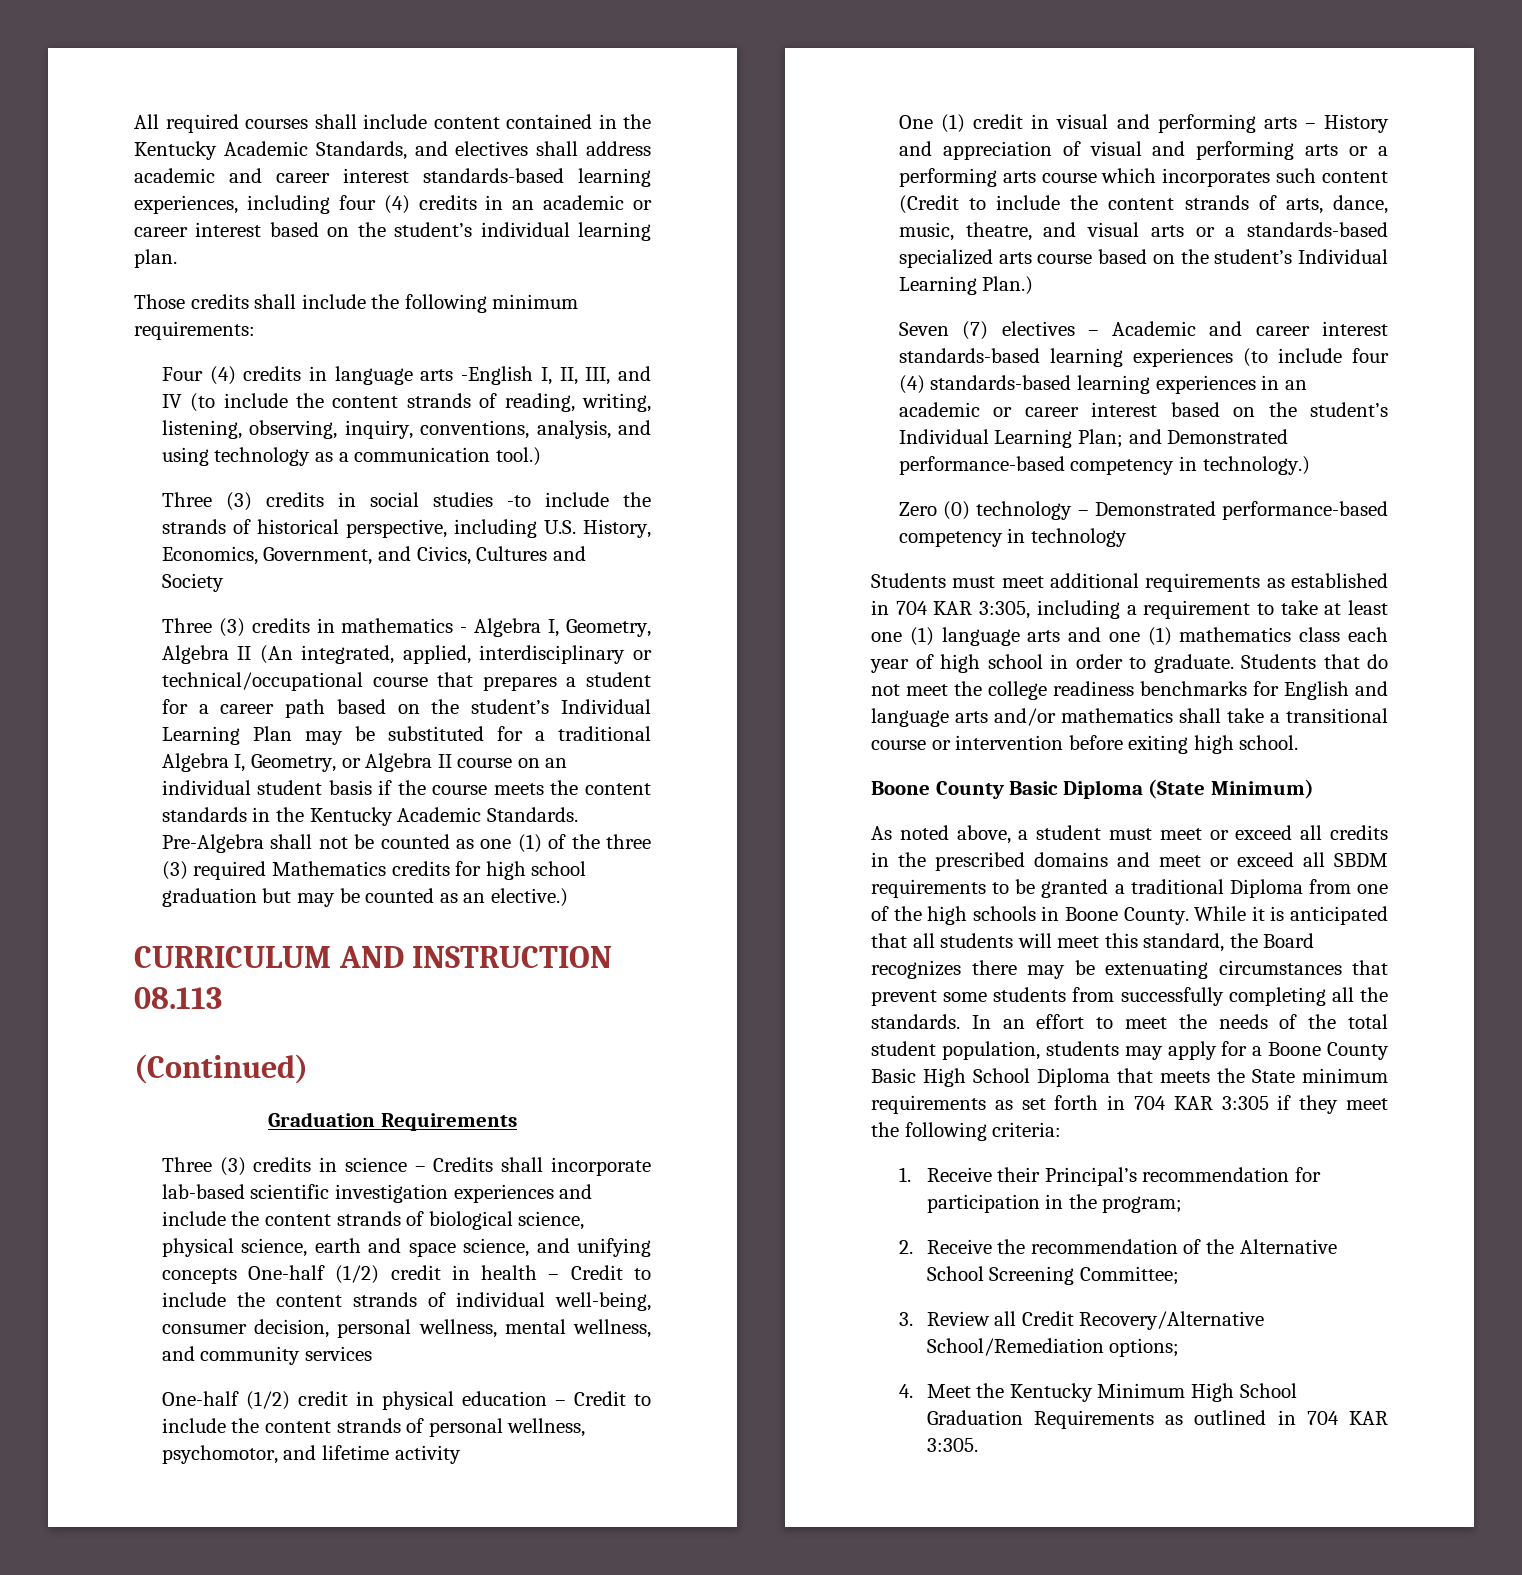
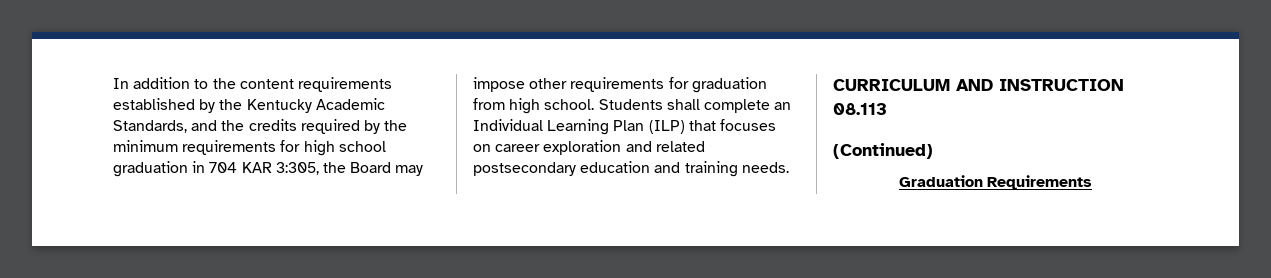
[134,114,617,133] All required courses shall include content contained in -> [113,77,392,92] [113,98,216,113] In addition to the content requirements established by
[455,141,651,156] [134,168,651,187] [134,195,652,214] [134,222,651,241] [134,249,177,268] [134,294,579,313] [134,321,255,340] [161,366,651,385] [161,393,651,412] [161,420,652,439] [161,447,541,466] [161,492,651,511] [161,519,651,538] [161,546,586,565] [161,573,224,592] [161,618,651,637] [161,645,652,664] [161,672,651,691] [161,699,651,718] [161,726,651,745] [161,753,568,772] [161,780,651,795] [161,807,578,826] [161,834,652,853] [161,861,587,880] [161,888,568,907] electives shall address academic and career interest standards-based learning experiences, including four (4) credits in an academic or career interest based on the student’s individual learning plan. // Those credits shall include the following minimum requirements: // Four (4) credits in language arts -English I, II, III, and IV (to include the content strands of reading, writing, listening, observing, inquiry, conventions, analysis, and using technology as a communication tool.) // Three (3) credits in social studies -to include the strands of historical perspective, including U.S. History, Economics, Government, and Civics, Cultures and Society // Three (3) credits in mathematics - Algebra I, Geometry, Algebra II (An integrated, applied, interdisciplinary or technical/occupational course that prepares a student for a career path based on the student’s Individual Learning Plan may be substituted for a traditional Algebra I, Geometry, or Algebra II course on an individual student basis if the course meets the content standards in the Kentucky Academic Standards. Pre-Algebra shall not be counted as one (1) of the three (3) required Mathematics credits for high school graduation but may be counted as an elective.) -> [221,119,408,134] [113,140,386,156] [113,161,424,177] [473,77,767,93] [473,98,792,114] [473,119,776,135] [473,140,705,155] [473,161,789,177] the credits required by the minimum requirements for high school graduation in 704 KAR 3:305, the Board may impose other requirements for graduation from high school. Students shall complete an Individual Learning Plan (ILP) that focuses on career exploration and related postsecondary education and training needs.
[161,1157,651,1176] [161,1184,593,1203] [161,1211,585,1230] [161,1238,651,1257] [161,1265,651,1284] [161,1292,651,1311] [161,1319,652,1338] [161,1346,372,1365] [161,1391,651,1410] [161,1418,586,1437] [161,1445,461,1464] [898,114,1389,133] [898,141,1388,160] [898,168,1388,187] [898,195,1388,214] [898,222,1388,241] [898,249,1388,268] [898,276,1034,295] [898,321,1388,340] [898,348,1389,367] [898,375,1307,394] [898,402,1388,417] [898,429,1289,448] [898,456,1310,475] [898,501,1388,520] [898,528,1127,547] [871,573,1388,592] [871,600,1388,619] [871,627,1388,646] [870,654,1388,673] [871,681,1388,700] [871,708,1388,727] [871,735,1299,754] [871,779,1314,799] [871,825,1388,844] [871,852,1388,871] [871,879,1388,898] [871,906,1388,925] [871,933,1315,952] [871,960,1388,979] [871,987,1388,1006] [871,1014,1388,1029] [871,1041,1389,1060] [871,1068,1388,1087] [871,1095,1388,1114] [871,1122,1062,1141] [898,1167,1321,1186] [926,1194,1183,1213] [898,1239,1337,1254] [926,1266,1179,1285] [898,1311,1265,1330] [926,1338,1180,1357] [898,1383,1297,1402] [926,1410,1388,1429] [926,1438,978,1452] // Three (3) credits in science – Credits shall incorporate lab-based scientific investigation experiences and include the content strands of biological science, physical science, earth and space science, and unifying concepts One-half (1/2) credit in health – Credit to include the content strands of individual well-being, consumer decision, personal wellness, mental wellness, and community services // One-half (1/2) credit in physical education – Credit to include the content strands of personal wellness, psychomotor, and lifetime activity // One (1) credit in visual and performing arts – History and appreciation of visual and performing arts or a performing arts course which incorporates such content (Credit to include the content strands of arts, dance, music, theatre, and visual arts or a standards-based specialized arts course based on the student’s Individual Learning Plan.) // Seven (7) electives – Academic and career interest standards-based learning experiences (to include four (4) standards-based learning experiences in an academic or career interest based on the student’s Individual Learning Plan; and Demonstrated performance-based competency in technology.) // Zero (0) technology – Demonstrated performance-based competency in technology // Students must meet additional requirements as established in 704 KAR 3:305, including a requirement to take at least one (1) language arts and one (1) mathematics class each year of high school in order to graduate. Students that do not meet the college readiness benchmarks for English and language arts and/or mathematics shall take a transitional course or intervention before exiting high school. // Boone County Basic Diploma (State Minimum) // As noted above, a student must meet or exceed all credits in the prescribed domains and meet or exceed all SBDM requirements to be granted a traditional Diploma from one of the high schools in Boone County. While it is anticipated that all students will meet this standard, the Board recognizes there may be extenuating circumstances that prevent some students from successfully completing all the standards. In an effort to meet the needs of the total student population, students may apply for a Boone County Basic High School Diploma that meets the State minimum requirements as set forth in 704 KAR 3:305 if they meet the following criteria: // 1. Receive their Principal’s recommendation for participation in the program; // 2. Receive the recommendation of the Alternative School Screening Committee; // 3. Review all Credit Recovery/Alternative School/Remediation options; // 4. Meet the Kentucky Minimum High School Graduation Requirements as outlined in 704 KAR 3:305. -> (1093, 182) none

